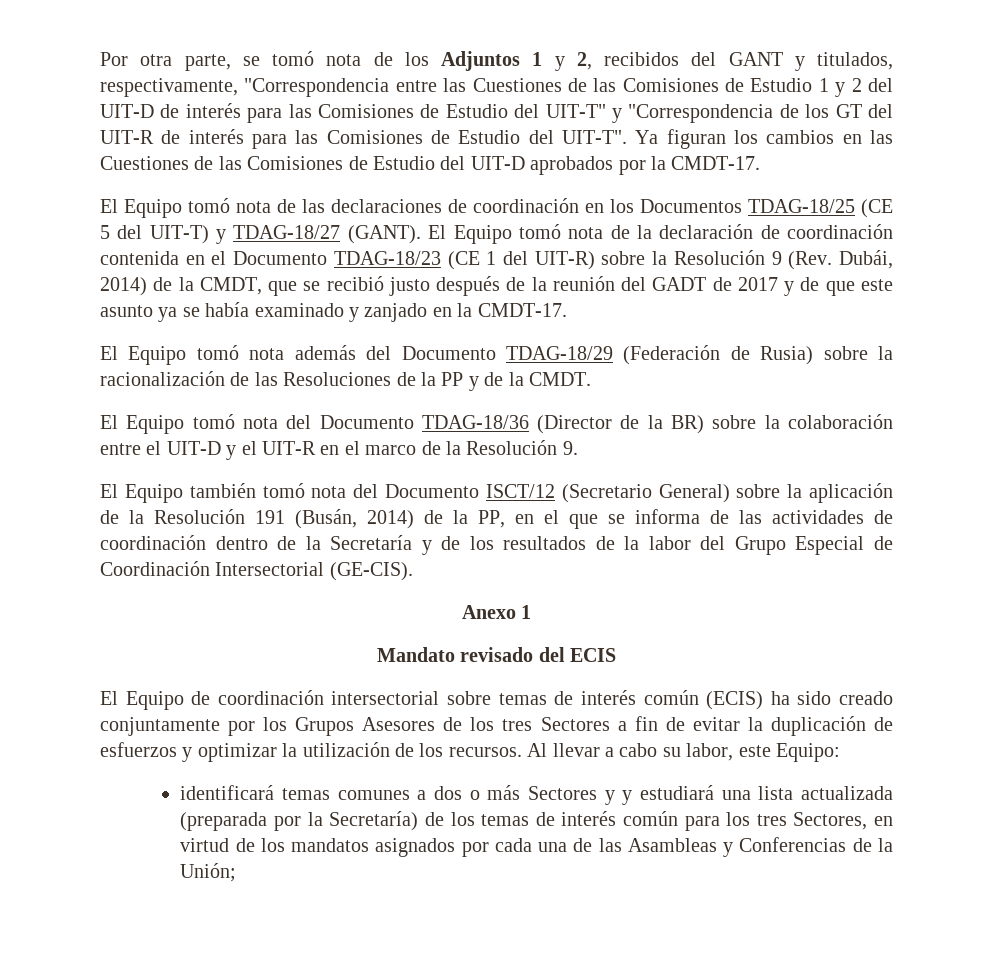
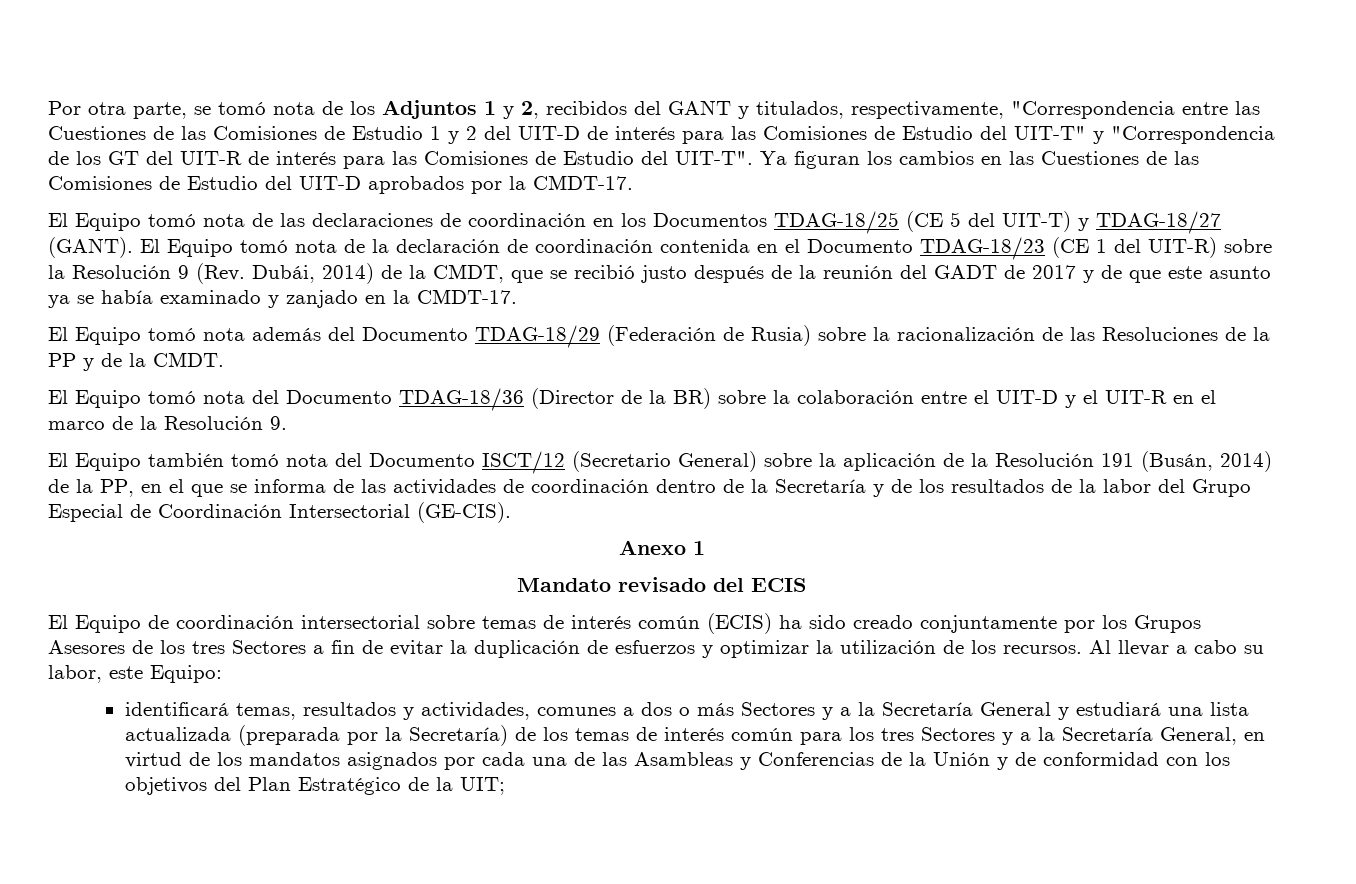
[282,788,331,800] temas -> [235,702,530,720] temas, resultados y actividades,
(615, 797) none -> [839,702,1051,716] a la Secretaría General
[793,812,868,830] Sectores, -> [920,727,1237,745] Sectores y a la Secretaría General,
[180,863,237,882] Unión; -> [932,752,1230,770] [124,777,505,795] Unión y de conformidad con los objetivos del Plan Estratégico de la UIT;

